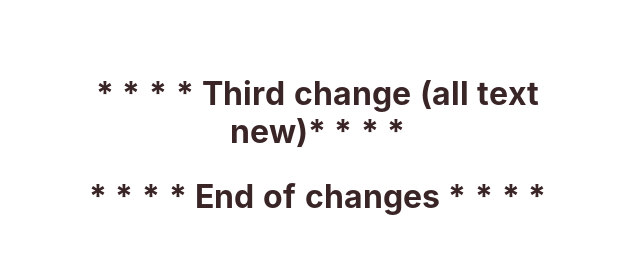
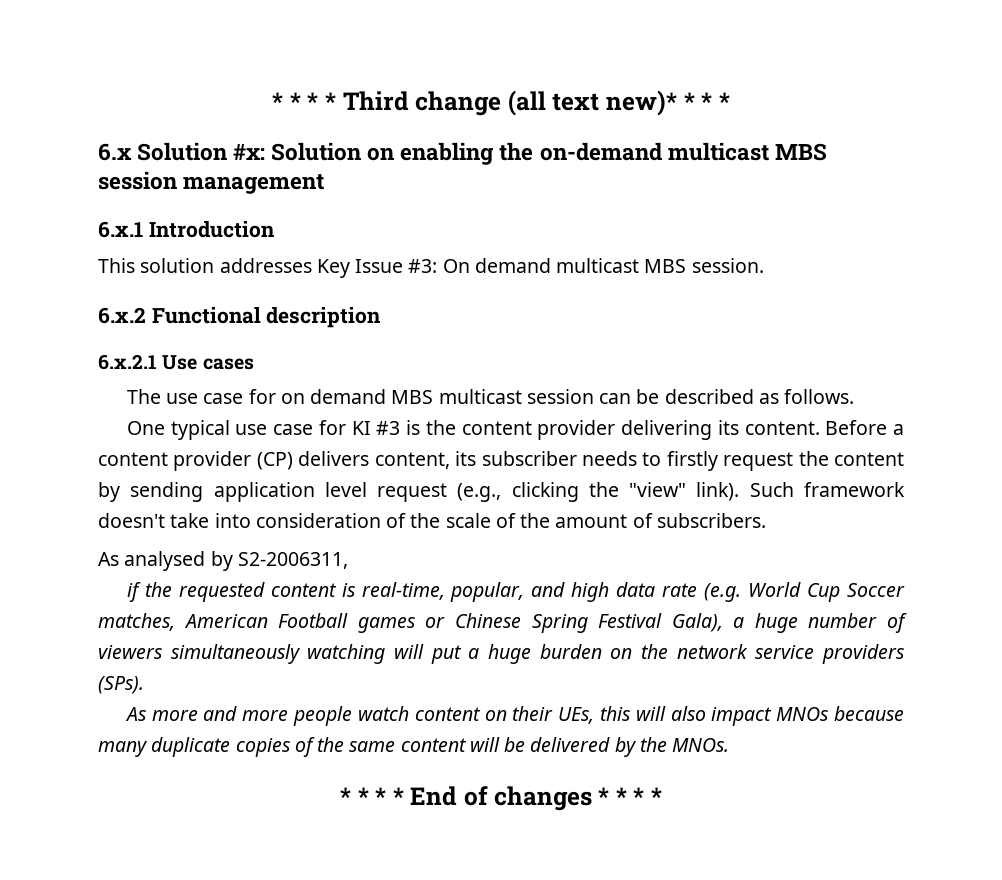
(406, 131) none -> [98,142,827,165] [98,171,325,194] [98,221,275,238] [98,258,764,278] [98,307,382,328] [98,354,254,370] [126,389,855,404] [126,420,904,440] [98,451,904,471] [98,482,905,502] [98,513,766,528] [98,551,348,571] [126,582,905,602] [98,613,908,633] [98,644,905,664] [98,676,144,694] [124,706,904,726] [98,737,730,757] // 6.x Solution #x: Solution on enabling the on-demand multicast MBS session management // 6.x.1 Introduction // This solution addresses Key Issue #3: On demand multicast MBS session. // 6.x.2 Functional description // 6.x.2.1 Use cases // The use case for on demand MBS multicast session can be described as follows. // One typical use case for KI #3 is the content provider delivering its content. Before a content provider (CP) delivers content, its subscriber needs to firstly request the content by sending application level request (e.g., clicking the "view" link). Such framework doesn't take into consideration of the scale of the amount of subscribers. // As analysed by S2-2006311, // if the requested content is real-time, popular, and high data rate (e.g. World Cup Soccer matches, American Football games or Chinese Spring Festival Gala), a huge number of viewers simultaneously watching will put a huge burden on the network service providers (SPs). // As more and more people watch content on their UEs, this will also impact MNOs because many duplicate copies of the same content will be delivered by the MNOs.

